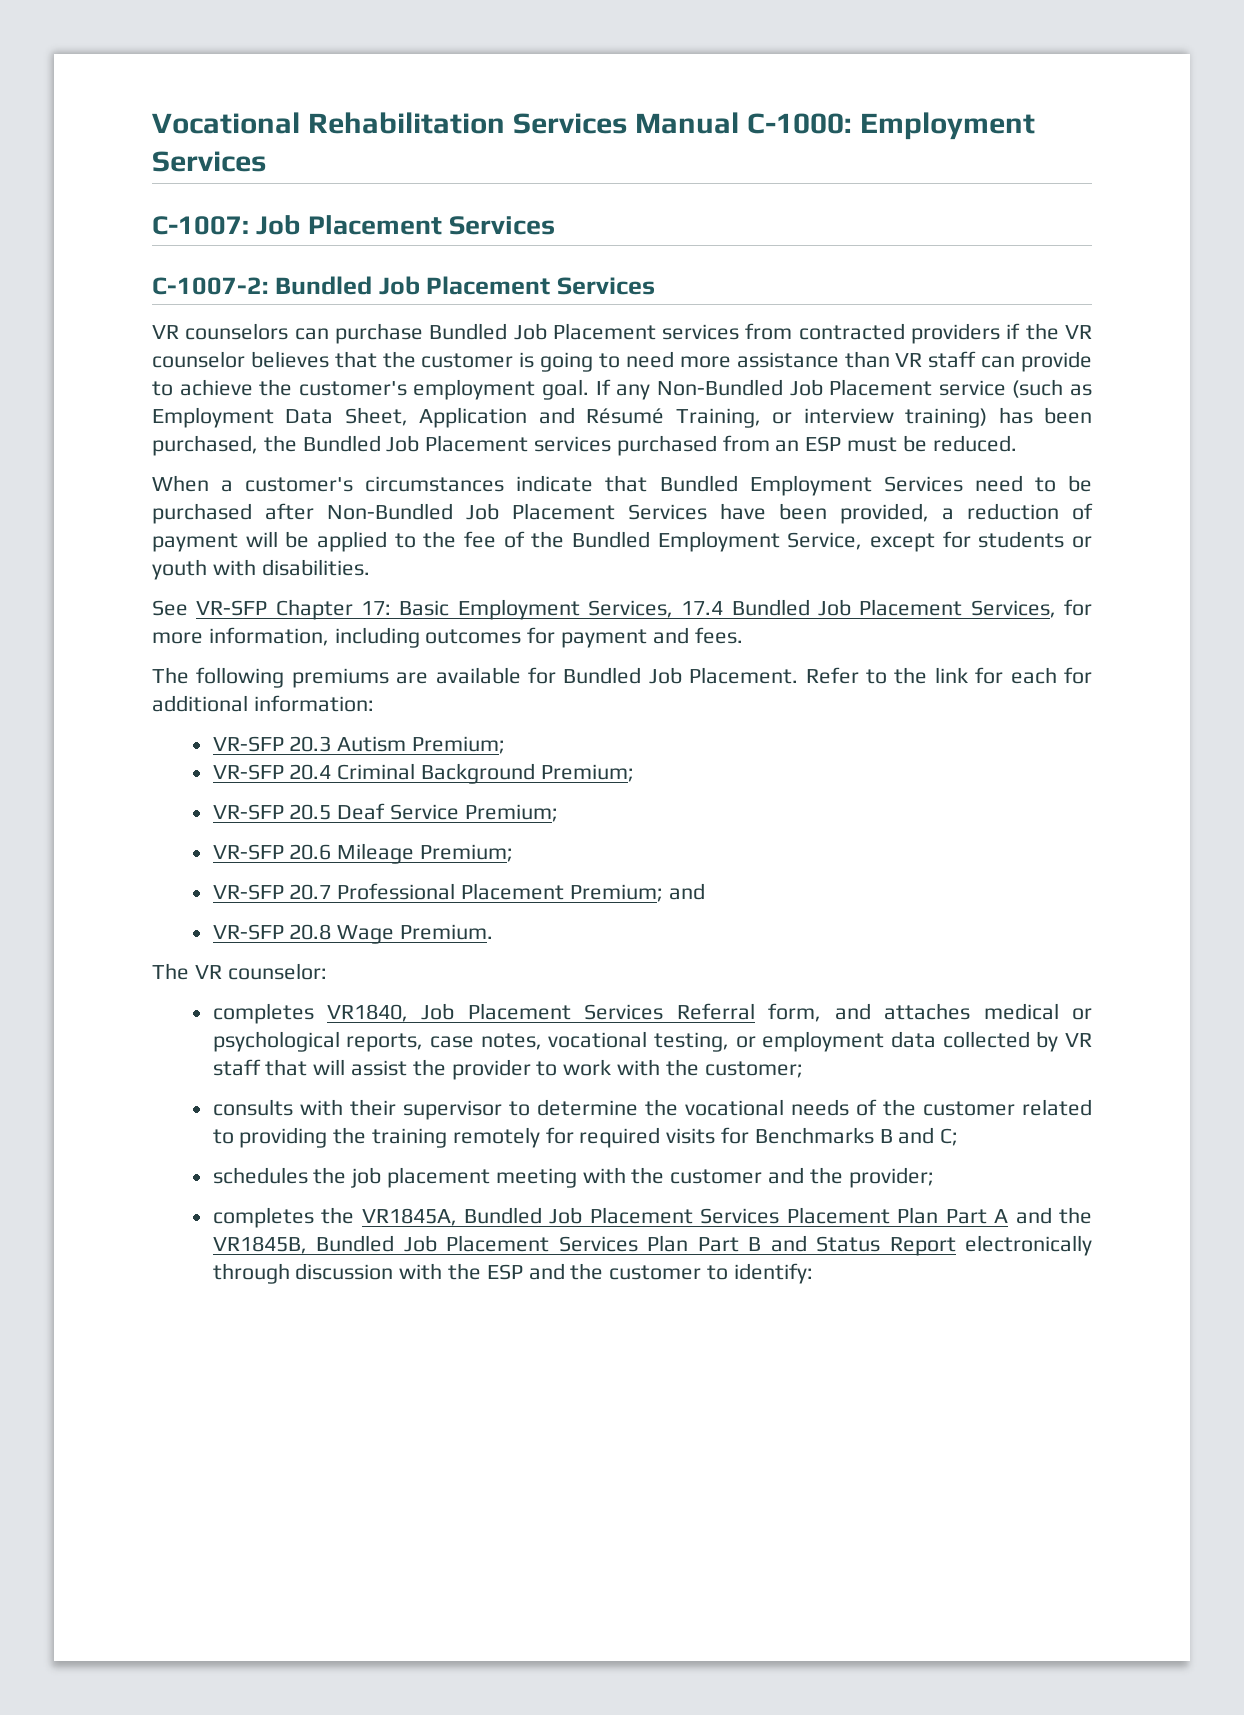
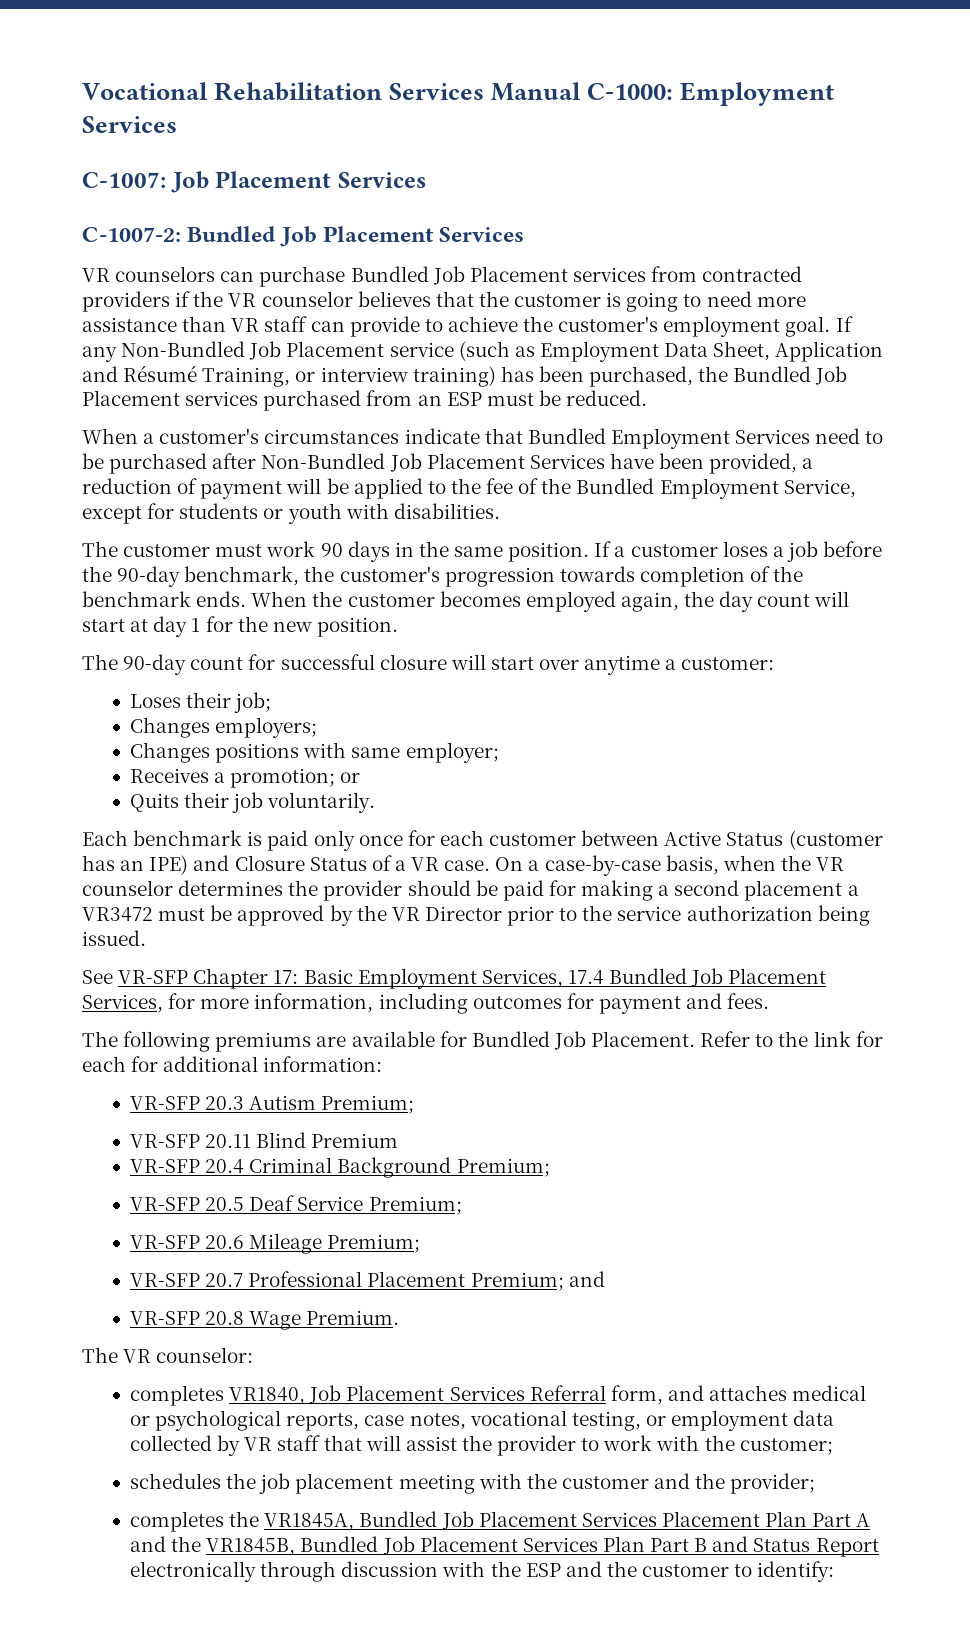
(370, 567) none -> [82,541,883,562] [82,566,804,587] [82,591,850,612] [82,616,398,637] [82,654,775,675] [129,692,272,713] [129,717,318,738] [129,742,499,763] [129,768,361,788] [129,792,376,813] [82,830,883,851] [82,855,845,876] [82,880,859,901] [82,905,870,926] [82,930,146,946] // The customer must work 90 days in the same position. If a customer loses a job before the 90-day benchmark, the customer's progression towards completion of the benchmark ends. When the customer becomes employed again, the day count will start at day 1 for the new position. // The 90-day count for successful closure will start over anytime a customer: // Loses their job; // Changes employers; // Changes positions with same employer; // Receives a promotion; or // Quits their job voluntarily. // Each benchmark is paid only once for each customer between Active Status (customer has an IPE) and Closure Status of a VR case. On a case-by-case basis, when the VR counselor determines the provider should be paid for making a second placement a VR3472 must be approved by the VR Director prior to the service authorization being issued.
(506, 745) none -> [129,1132,399,1148] // VR-SFP 20.11 Blind Premium
[212,1099,1092,1120] [212,1127,959,1148] // consults with their supervisor to determine the vocational needs of the customer related to providing the training remotely for required visits for Benchmarks B and C; -> (833, 1446) none

